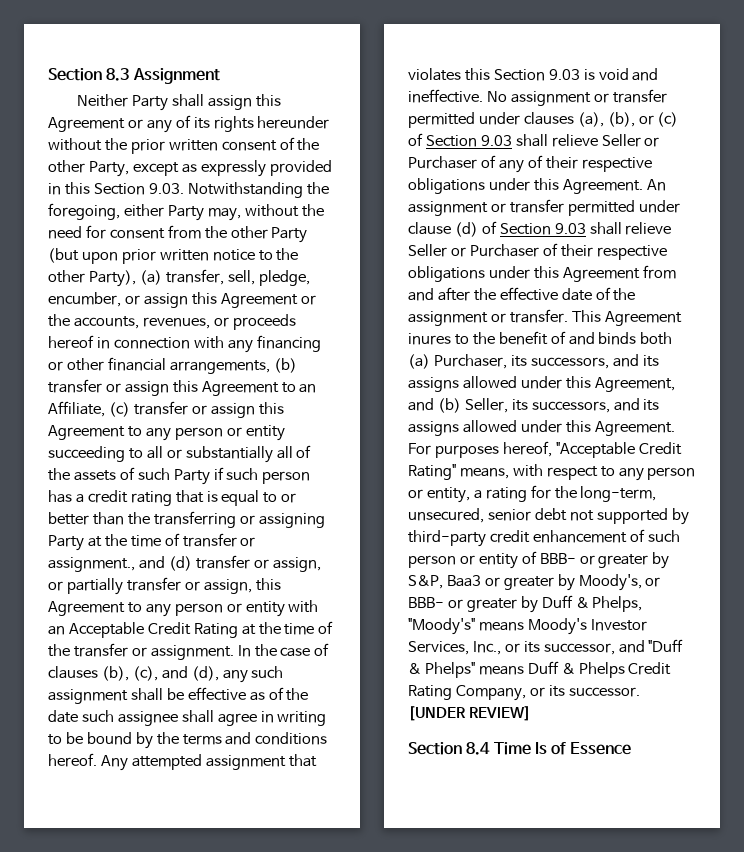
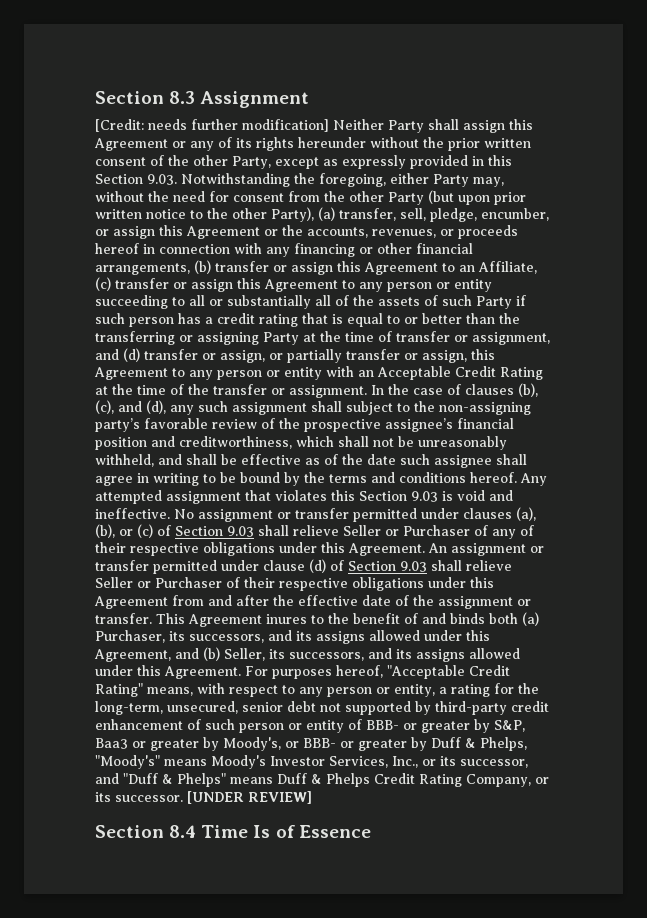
(220, 76) none -> [95,119,329,132] [Credit: needs further modification]
[48,557,135,572] assignment., -> [472,332,550,345] assignment,
(163, 694) none -> [346,401,531,415] [95,418,514,432] [95,436,507,450] [95,454,217,467] subject to the non-assigning party’s favorable review of the prospective assignee’s financial position and creditworthiness, which shall not be unreasonably withheld, and shall

